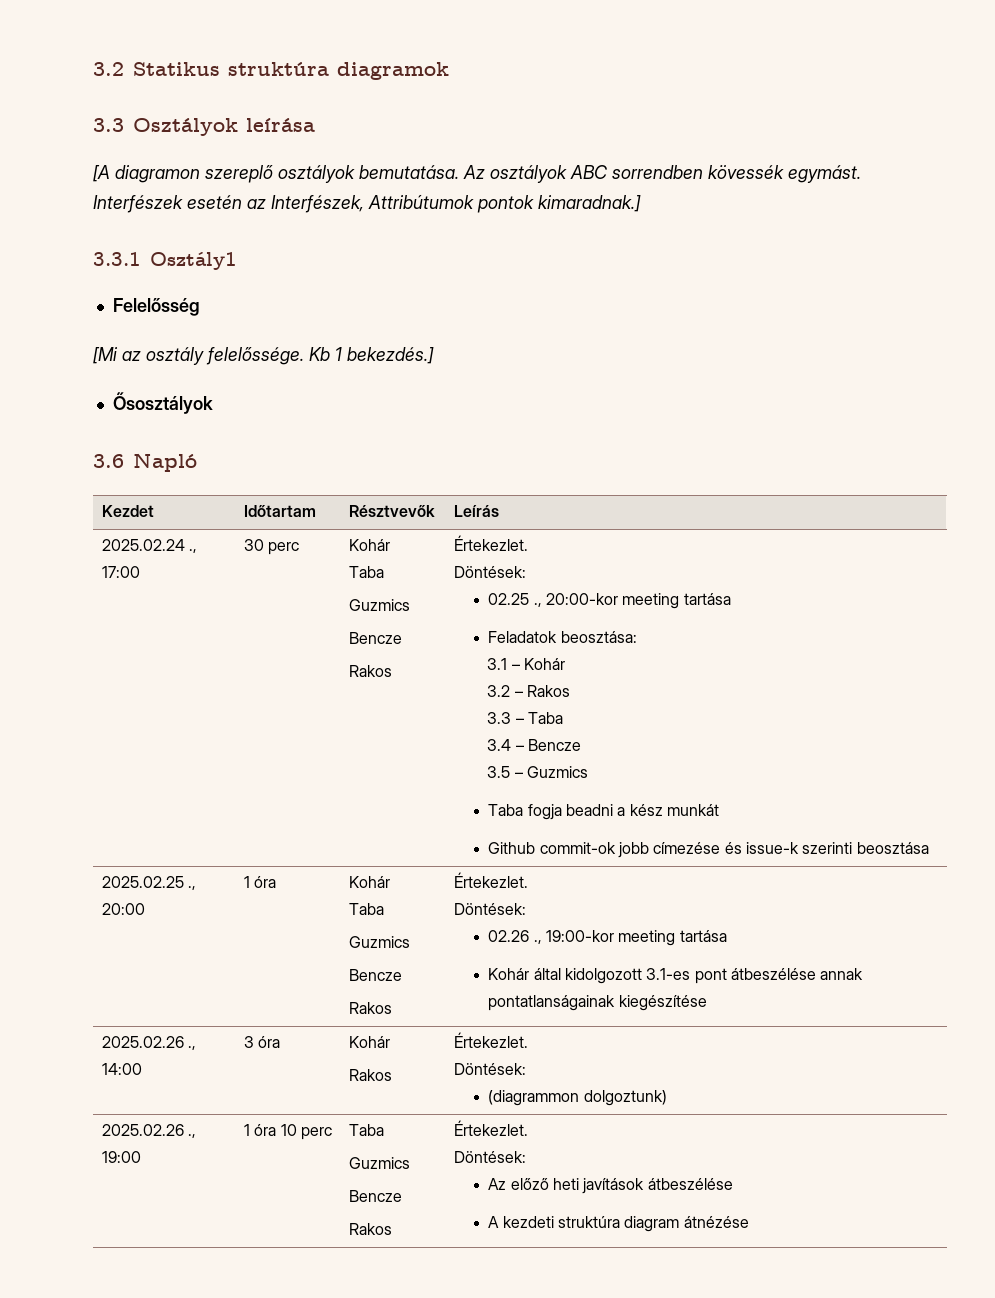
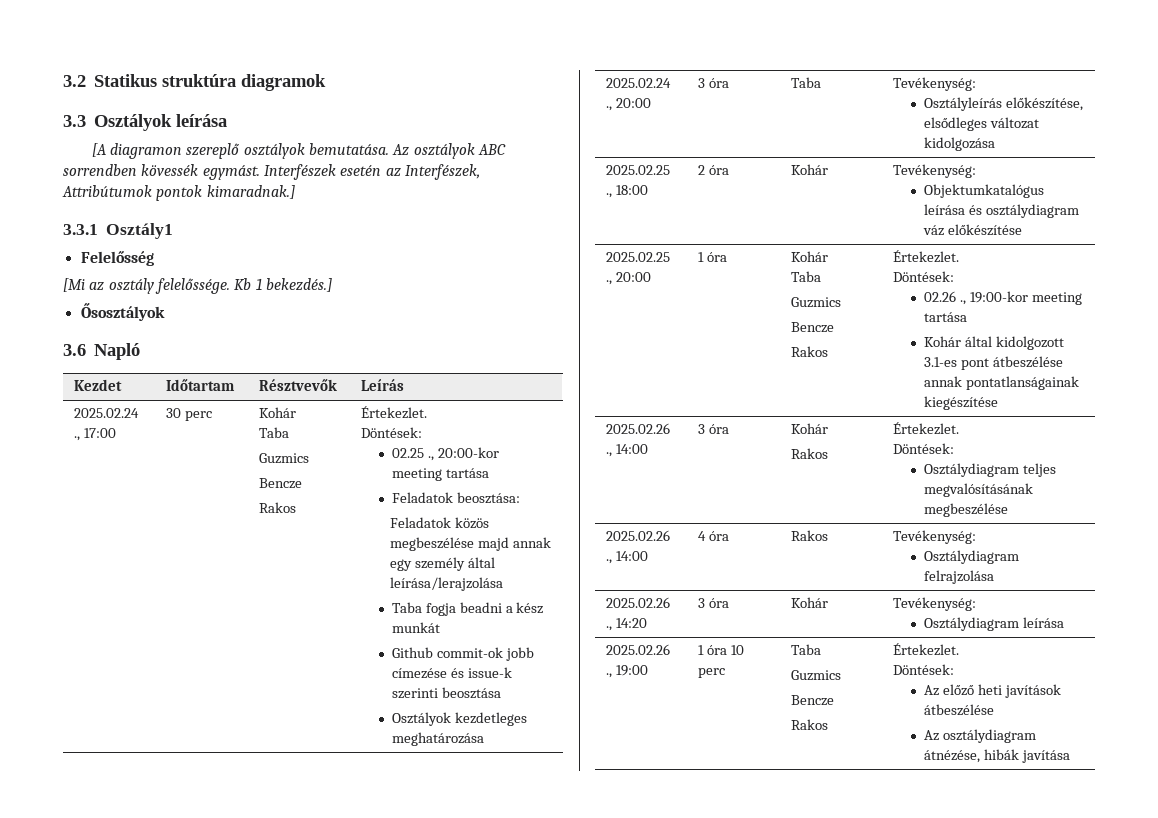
[487,658,566,670] [487,685,571,697] [487,712,564,724] [487,739,582,751] [487,766,589,778] 3.1 – Kohár // 3.2 – Rakos // 3.3 – Taba // 3.4 – Bencze // 3.5 – Guzmics -> [390,517,490,529] [390,537,552,551] [390,557,496,571] [390,577,504,591] Feladatok közös megbeszélése majd annak egy személy által leírása/lerajzolása
(929, 848) none -> [391,712,527,726] [391,732,484,746] [606,78,672,88] [606,98,652,111] [698,78,730,88] [791,77,822,88] [893,77,977,91] [923,97,1083,111] [923,117,1039,131] [923,137,995,151] [606,165,671,175] [606,185,649,198] [698,165,730,175] [791,164,829,175] [893,164,977,178] [923,184,1044,198] [923,204,1079,218] [922,224,1022,236] // Osztályok kezdetleges meghatározása // 2025.02.24 ., 20:00 | 3 óra | Taba | Tevékenység: // Osztályleírás előkészítése, elsődleges változat kidolgozása // 2025.02.25 ., 18:00 | 2 óra | Kohár | Tevékenység: // Objektumkatalógus leírása és osztálydiagram váz előkészítése
[488,1090,667,1106] (diagrammon dolgoztunk) -> [923,463,1056,477] [923,483,1033,497] [923,503,1008,517] [606,530,671,541] [606,551,649,564] [698,531,730,541] [791,530,829,541] [893,530,977,544] [923,550,1019,564] [923,570,994,584] [606,597,671,608] [606,618,648,631] [698,598,730,608] [791,597,829,608] [893,597,977,611] [923,617,1064,631] Osztálydiagram teljes megvalósításának megbeszélése // 2025.02.26 ., 14:00 | 4 óra | Rakos | Tevékenység: // Osztálydiagram felrajzolása // 2025.02.26 ., 14:20 | 3 óra | Kohár | Tevékenység: // Osztálydiagram leírása
[488,1216,749,1232] A kezdeti struktúra diagram átnézése -> [923,729,1036,743] [923,749,1070,763] Az osztálydiagram átnézése, hibák javítása

